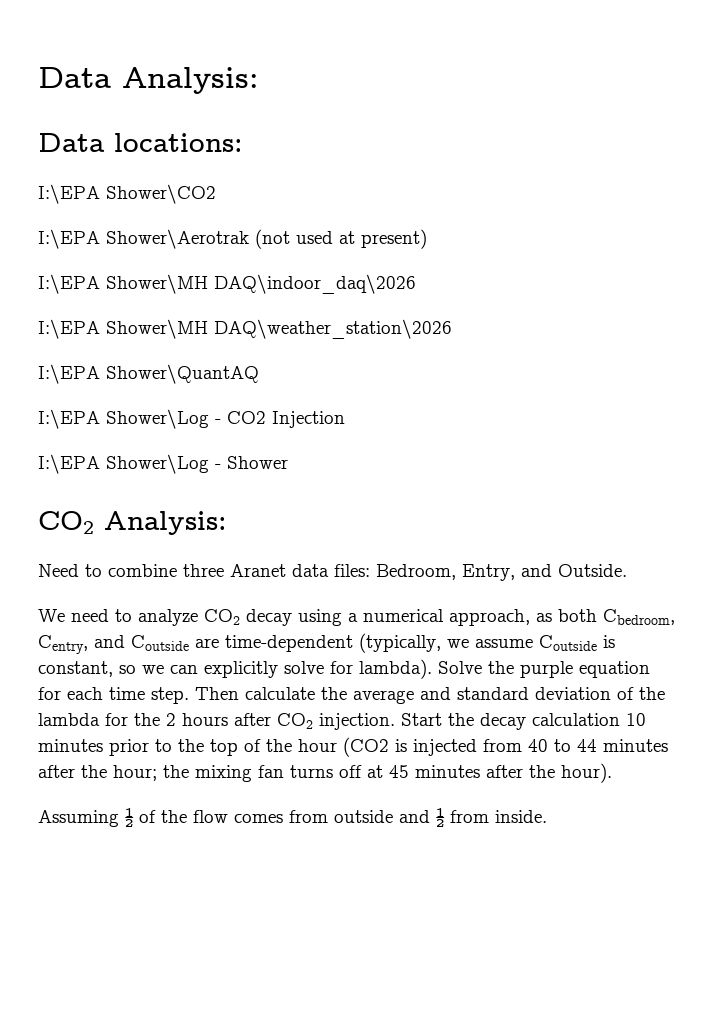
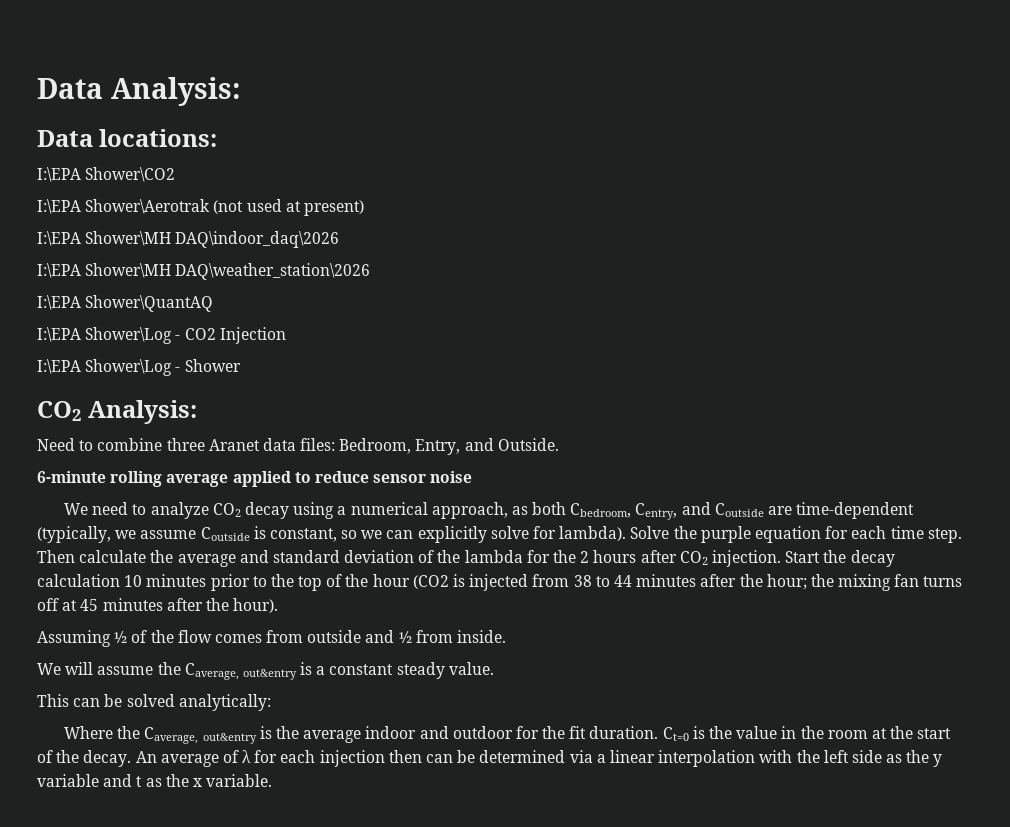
(627, 570) none -> [37,471,473,487] // 6-minute rolling average applied to reduce sensor noise
[528,739,548,752] 40 -> [573,575,592,587] 38
(547, 816) none -> [37,662,494,680] [37,694,271,711] [64,726,952,744] [37,750,943,767] [37,774,273,787] // We will assume the Caverage, out&entry is a constant steady value. // This can be solved analytically: // Where the Caverage, out&entry is the average indoor and outdoor for the fit duration. Ct=0 is the value in the room at the start of the decay. An average of λ for each injection then can be determined via a linear interpolation with the left side as the y variable and t as the x variable.

